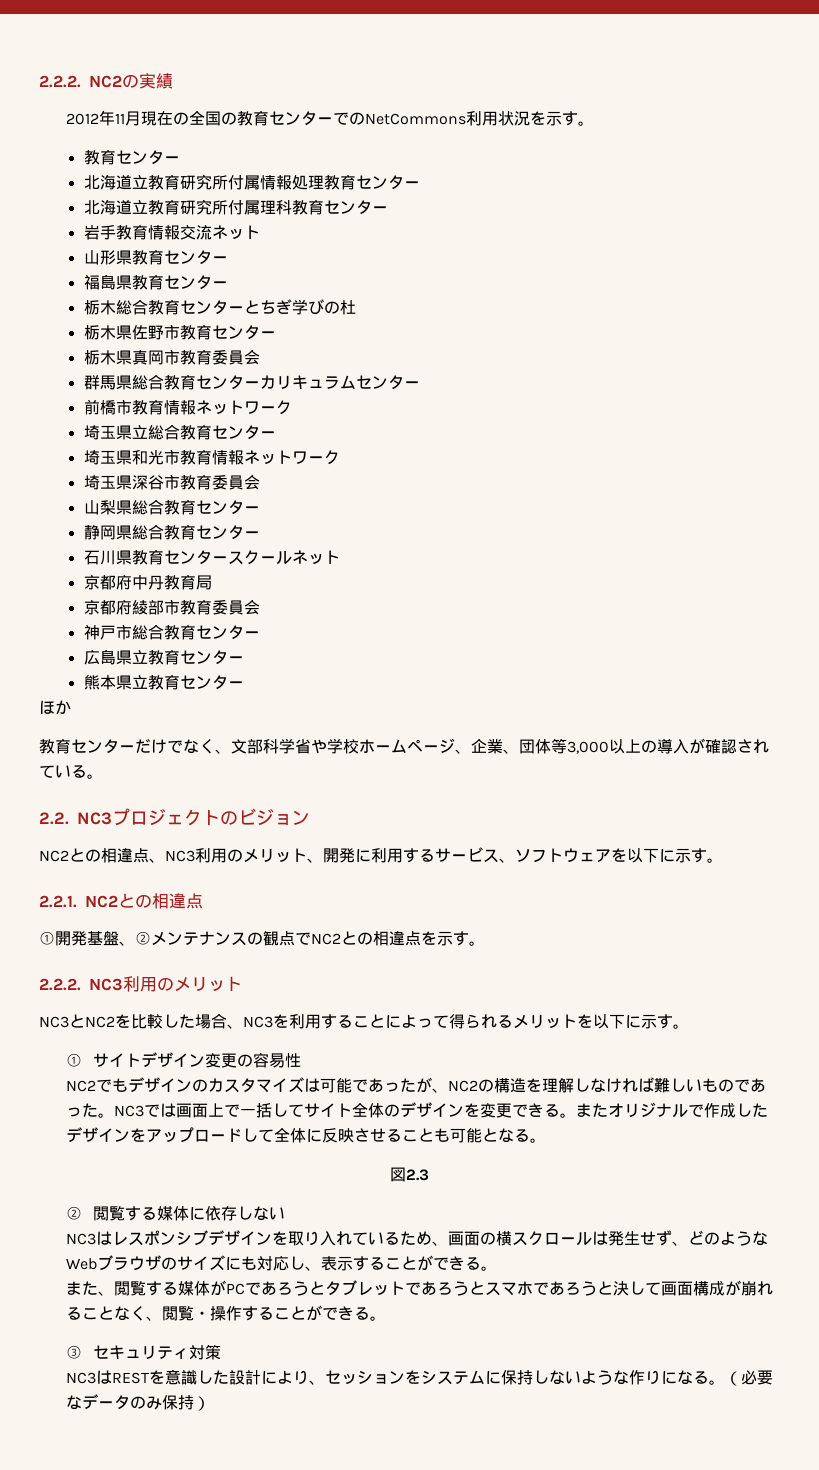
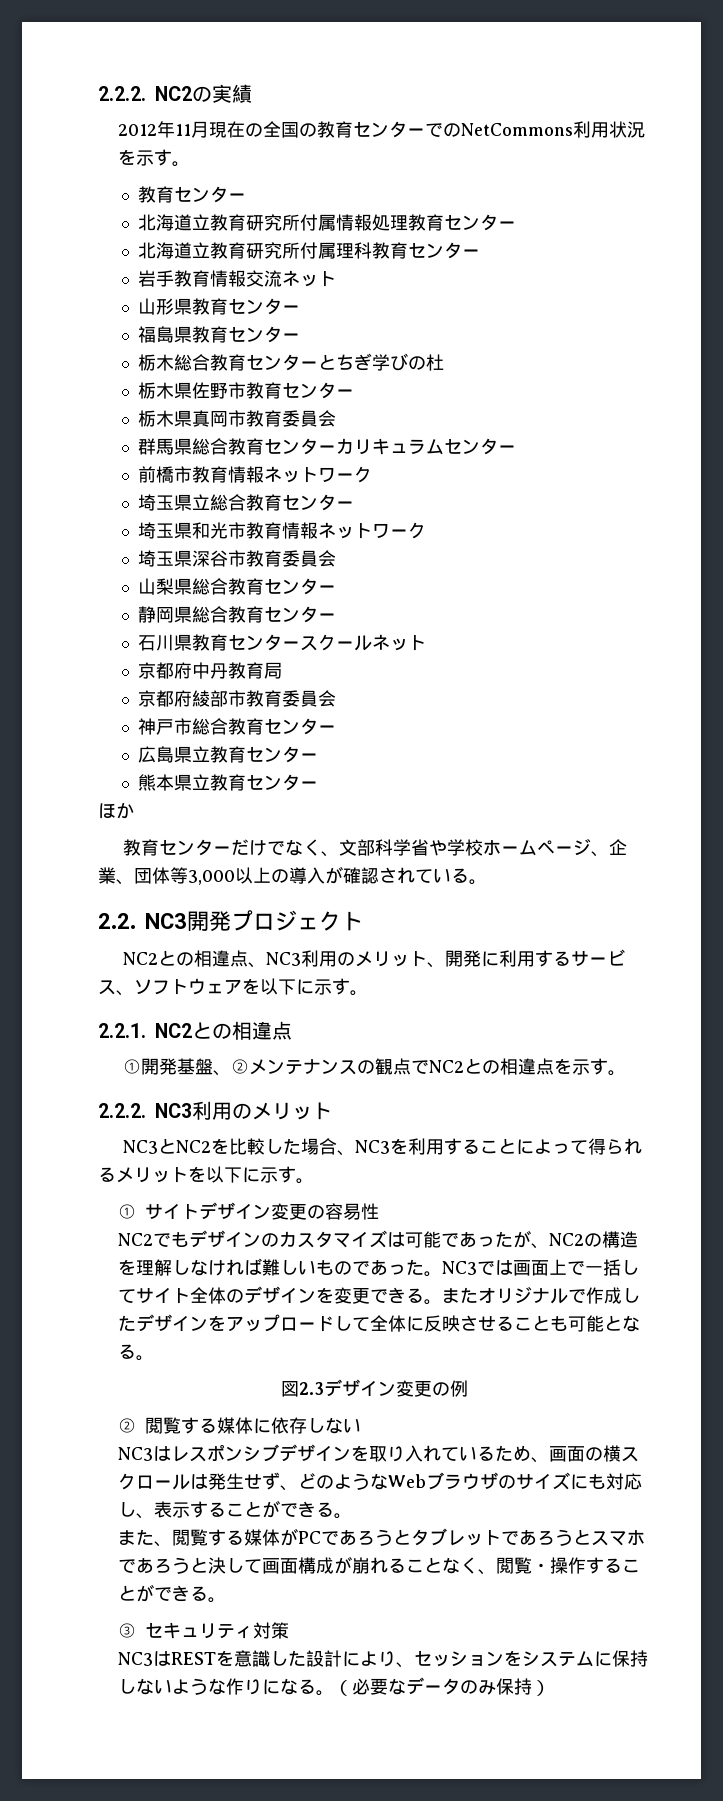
(112, 818) none -> [187,911,231,932] 開発
[220,808,310,826] のビジョン -> (363, 921) none
(429, 1175) none -> [324,1379,468,1397] デザイン変更の例

